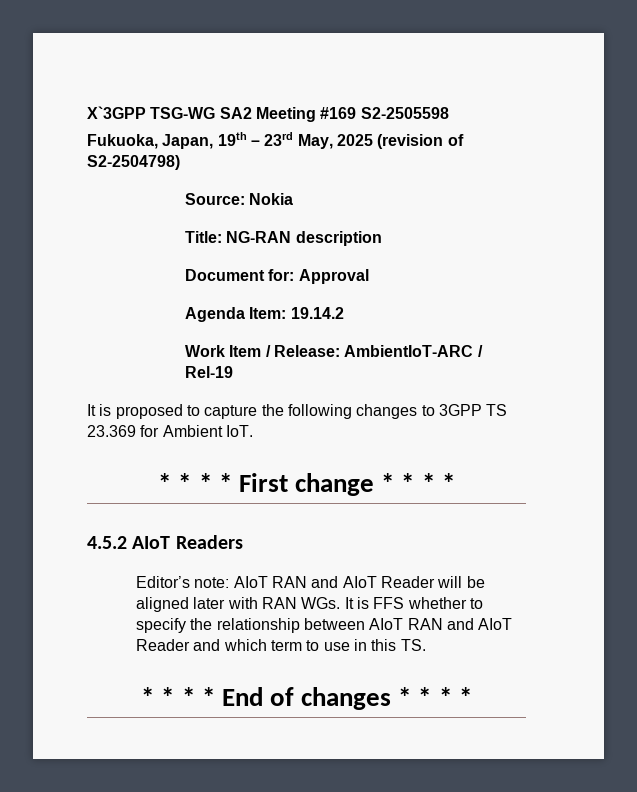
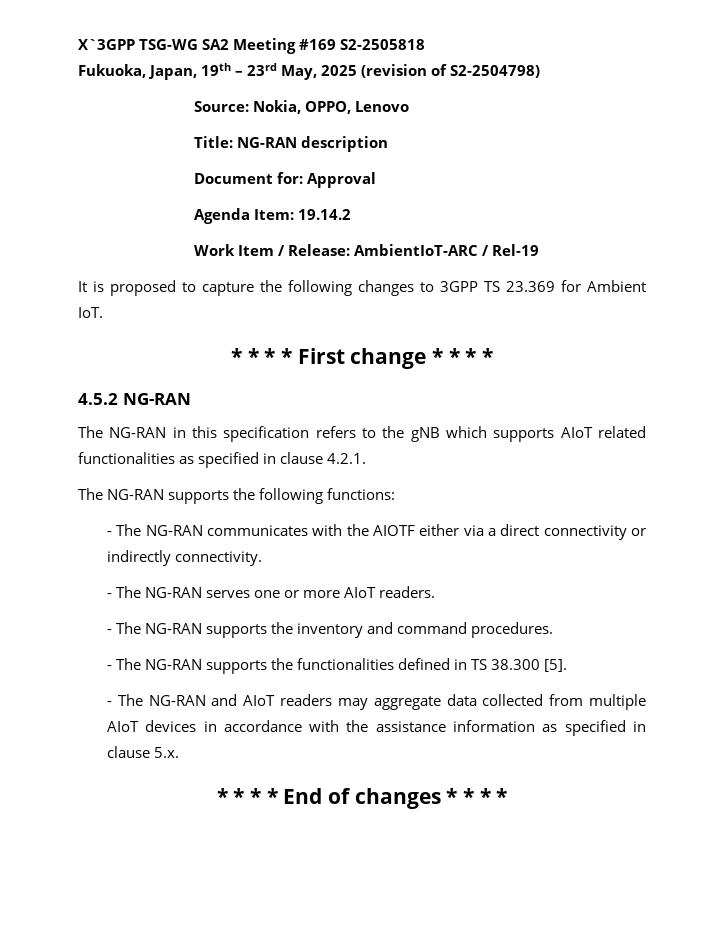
[360,107,449,119] S2-2505598 -> [340,39,426,50] S2-2505818
[249,193,294,205] Nokia -> [252,100,409,114] Nokia, OPPO, Lenovo
[132,535,243,549] [136,576,485,588] [136,597,483,612] [136,618,513,633] [136,639,426,651] AIoT Readers // Editor’s note: AIoT RAN and AIoT Reader will be aligned later with RAN WGs. It is FFS whether to specify the relationship between AIoT RAN and AIoT Reader and which term to use in this TS. -> [122,393,191,405] [78,426,646,442] [78,452,367,468] [78,488,396,504] [106,524,646,540] [106,550,262,566] [106,586,436,598] [106,622,554,638] [106,658,568,674] [106,694,646,710] [106,720,646,736] [106,746,179,758] NG-RAN // The NG-RAN in this specification refers to the gNB which supports AIoT related functionalities as specified in clause 4.2.1. // The NG-RAN supports the following functions: // - The NG-RAN communicates with the AIOTF either via a direct connectivity or indirectly connectivity. // - The NG-RAN serves one or more AIoT readers. // - The NG-RAN supports the inventory and command procedures. // - The NG-RAN supports the functionalities defined in TS 38.300 [5]. // - The NG-RAN and AIoT readers may aggregate data collected from multiple AIoT devices in accordance with the assistance information as specified in clause 5.x.

